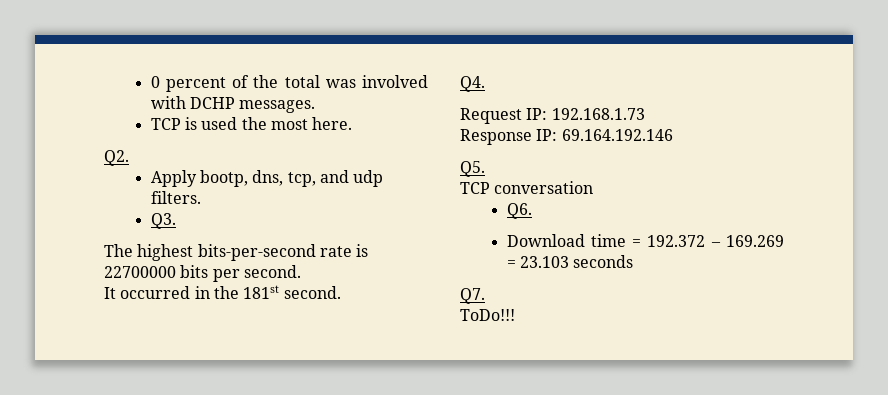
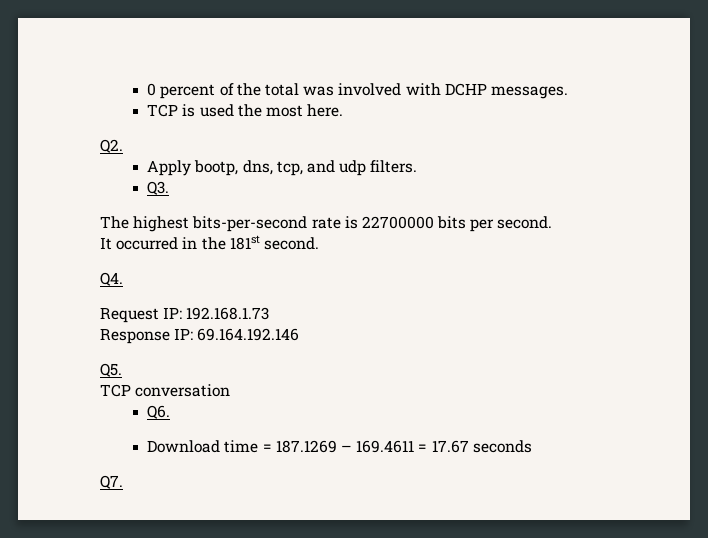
[647,235,784,247] [506,256,570,268] 192.372 – 169.269 = 23.103 -> [275,440,469,453] 187.1269 – 169.4611 = 17.67
[460,309,515,321] // ToDo!!! -> (123, 482) none

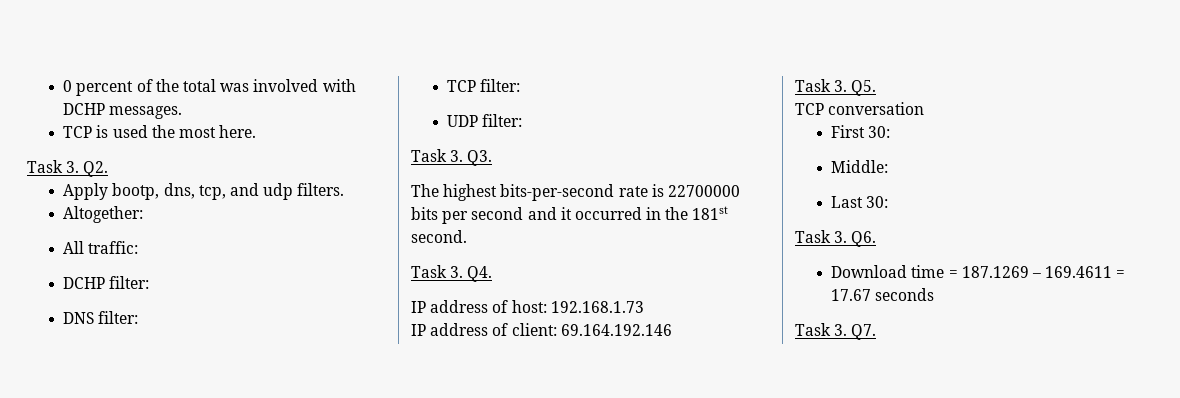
(344, 110) none -> [27,160,80,173] Task 3.
(418, 166) none -> [63,206,144,223] [63,241,139,254] [63,276,150,289] [63,311,139,324] [447,79,521,92] [447,114,523,127] [411,149,464,162] Altogether: // All traffic: // DCHP filter: // DNS filter: // TCP filter: // UDP filter: // Task 3.
[497,216,553,229] [100,237,112,250] second. // It -> [471,207,572,220] second and it
(319, 243) none -> [411,265,464,278] Task 3.
[100,307,270,323] [100,328,194,344] Request IP: 192.168.1.73 // Response IP: -> [411,300,644,313] [411,323,557,336] IP address of host: 192.168.1.73 // IP address of client:
(300, 334) none -> [795,79,848,92] Task 3.
(231, 390) none -> [831,125,891,138] [831,160,889,173] [831,196,889,208] [795,230,848,243] First 30: // Middle: // Last 30: // Task 3.
(532, 446) none -> [795,323,848,336] Task 3.

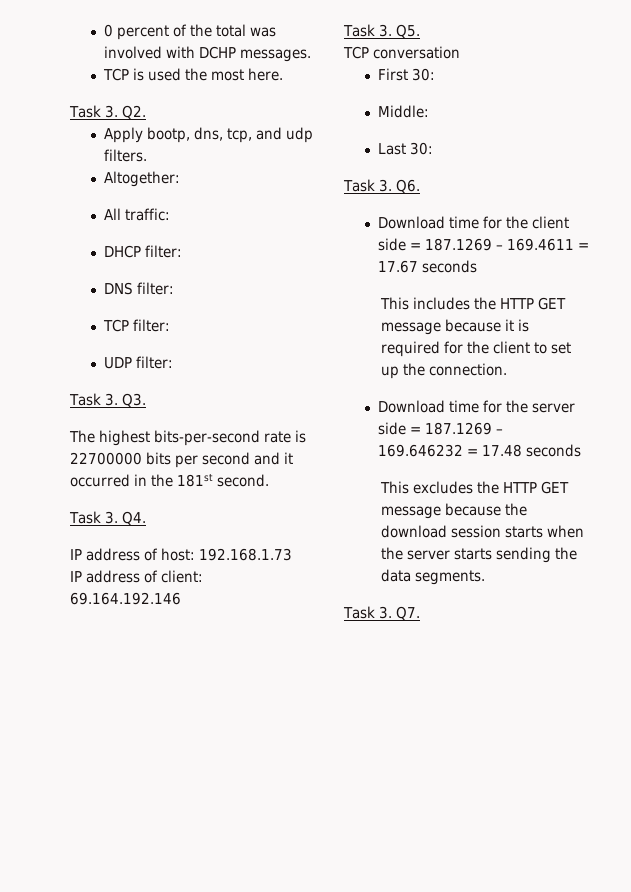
[63,277,106,289] DCHP -> [104,245,142,258] DHCP
(945, 271) none -> [483,216,570,229] [378,238,407,251] for the client side
(935, 294) none -> [380,297,567,310] [381,319,530,335] [381,341,572,357] [381,363,508,379] [378,400,576,413] [378,422,504,435] [378,444,582,457] [380,481,570,494] [381,503,528,519] [381,525,585,538] [381,547,578,563] [381,569,486,585] // This includes the HTTP GET message because it is required for the client to set up the connection. // Download time for the server side = 187.1269 – 169.646232 = 17.48 seconds // This excludes the HTTP GET message because the download session starts when the server starts sending the data segments.

